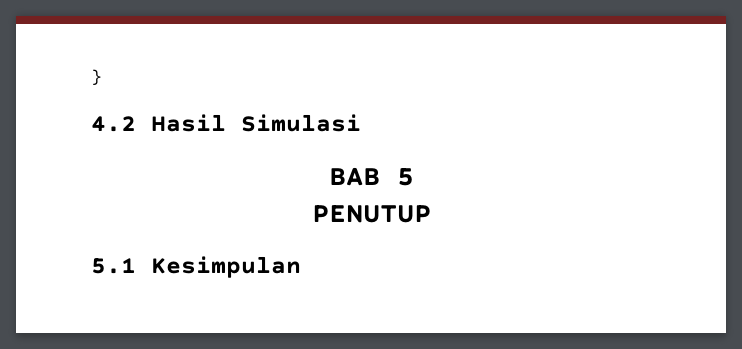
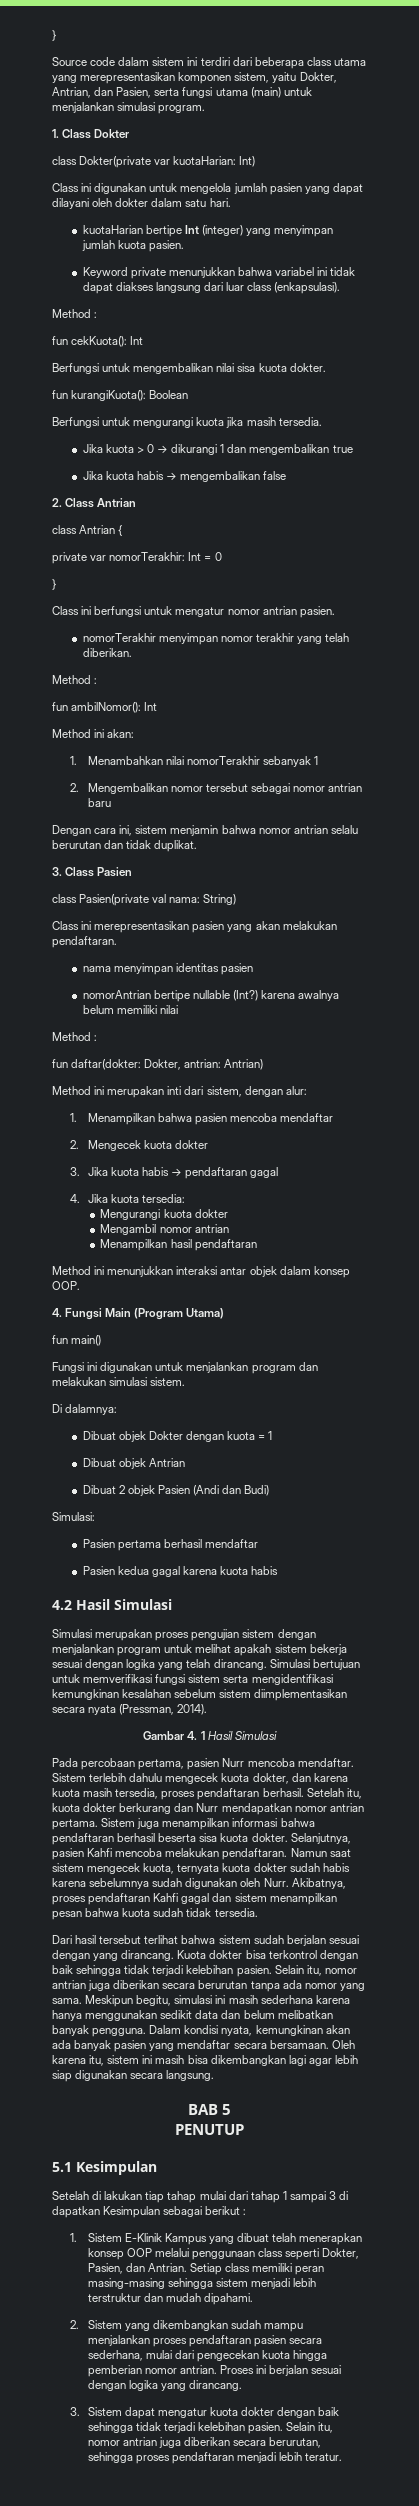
[91,69,102,86] [91,114,361,132] } // 4.2 Hasil Simulasi -> [52,30,56,41] [52,57,366,69] [52,72,337,84] [52,87,312,98] [52,102,206,114] [52,129,130,139] [52,156,256,168] [52,183,363,195] [52,198,231,209] [82,225,334,237] [81,240,184,252] [82,267,356,279] [82,282,341,294] [52,309,98,318] [52,336,144,347] [52,363,326,374] [52,390,189,401] [52,417,322,428] [82,444,353,455] [82,471,287,482] [52,498,137,508] [52,525,123,536] [52,552,222,564] [52,579,56,590] [52,606,335,618] [82,633,350,645] [82,648,132,657] [52,675,98,684] [52,702,158,713] [52,729,135,738] [69,756,319,767] [69,783,363,794] [87,798,111,807] [52,825,358,836] [52,840,198,852] [52,867,133,877] [52,894,237,906] [52,921,337,933] [52,936,117,948] [82,963,253,975] [82,990,340,1002] [82,1005,178,1014] [52,1032,98,1041] [52,1059,264,1070] [52,1086,307,1098] [69,1113,334,1125] [69,1140,209,1151] [69,1167,279,1179] [69,1194,186,1203] [100,1209,228,1220] [100,1224,229,1235] [100,1239,257,1251] [52,1266,350,1278] [52,1281,80,1290] [52,1308,225,1320] [52,1335,102,1346] [52,1362,318,1374] [52,1377,186,1386] [52,1404,118,1415] [82,1431,273,1442] [82,1458,185,1469] [82,1485,270,1496] [52,1512,95,1521] [82,1539,258,1551] [82,1566,279,1577] [52,1599,172,1610] [52,1629,316,1641] [52,1644,347,1656] [52,1659,360,1670] [52,1674,333,1685] [52,1689,348,1701] [52,1704,208,1715] [143,1731,277,1740] [52,1758,354,1770] [52,1773,348,1784] [52,1788,362,1800] [52,1803,364,1815] [52,1818,315,1830] [52,1833,351,1845] [52,1848,351,1860] [52,1863,350,1874] [52,1878,346,1889] [52,1893,337,1905] [52,1908,258,1920] [52,1935,359,1946] [52,1950,358,1961] [52,1965,357,1977] [52,1980,365,1992] [52,1995,350,2007] [52,2010,333,2021] [52,2025,350,2037] [52,2040,355,2052] [52,2055,358,2066] [52,2070,215,2082] } // Source code dalam sistem ini terdiri dari beberapa class utama yang merepresentasikan komponen sistem, yaitu Dokter, Antrian, dan Pasien, serta fungsi utama (main) untuk menjalankan simulasi program. // 1. Class Dokter // class Dokter(private var kuotaHarian: Int) // Class ini digunakan untuk mengelola jumlah pasien yang dapat dilayani oleh dokter dalam satu hari. // kuotaHarian bertipe Int (integer) yang menyimpan jumlah kuota pasien. // Keyword private menunjukkan bahwa variabel ini tidak dapat diakses langsung dari luar class (enkapsulasi). // Method : // fun cekKuota(): Int // Berfungsi untuk mengembalikan nilai sisa kuota dokter. // fun kurangiKuota(): Boolean // Berfungsi untuk mengurangi kuota jika masih tersedia. // Jika kuota > 0 → dikurangi 1 dan mengembalikan true // Jika kuota habis → mengembalikan false // 2. Class Antrian // class Antrian { // private var nomorTerakhir: Int = 0 // } // Class ini berfungsi untuk mengatur nomor antrian pasien. // nomorTerakhir menyimpan nomor terakhir yang telah diberikan. // Method : // fun ambilNomor(): Int // Method ini akan: // 1. Menambahkan nilai nomorTerakhir sebanyak 1 // 2. Mengembalikan nomor tersebut sebagai nomor antrian baru // Dengan cara ini, sistem menjamin bahwa nomor antrian selalu berurutan dan tidak duplikat. // 3. Class Pasien // class Pasien(private val nama: String) // Class ini merepresentasikan pasien yang akan melakukan pendaftaran. // nama menyimpan identitas pasien // nomorAntrian bertipe nullable (Int?) karena awalnya belum memiliki nilai // Method : // fun daftar(dokter: Dokter, antrian: Antrian) // Method ini merupakan inti dari sistem, dengan alur: // 1. Menampilkan bahwa pasien mencoba mendaftar // 2. Mengecek kuota dokter // 3. Jika kuota habis → pendaftaran gagal // 4. Jika kuota tersedia: // Mengurangi kuota dokter // Mengambil nomor antrian // Menampilkan hasil pendaftaran // Method ini menunjukkan interaksi antar objek dalam konsep OOP. // 4. Fungsi Main (Program Utama) // fun main() // Fungsi ini digunakan untuk menjalankan program dan melakukan simulasi sistem. // Di dalamnya: // Dibuat objek Dokter dengan kuota = 1 // Dibuat objek Antrian // Dibuat 2 objek Pasien (Andi dan Budi) // Simulasi: // Pasien pertama berhasil mendaftar // Pasien kedua gagal karena kuota habis // 4.2 Hasil Simulasi // Simulasi merupakan proses pengujian sistem dengan menjalankan program untuk melihat apakah sistem bekerja sesuai dengan logika yang telah dirancang. Simulasi bertujuan untuk memverifikasi fungsi sistem serta mengidentifikasi kemungkinan kesalahan sebelum sistem diimplementasikan secara nyata (Pressman, 2014). // Gambar 4. 1 Hasil Simulasi // Pada percobaan pertama, pasien Nurr mencoba mendaftar. Sistem terlebih dahulu mengecek kuota dokter, dan karena kuota masih tersedia, proses pendaftaran berhasil. Setelah itu, kuota dokter berkurang dan Nurr mendapatkan nomor antrian pertama. Sistem juga menampilkan informasi bahwa pendaftaran berhasil beserta sisa kuota dokter. Selanjutnya, pasien Kahfi mencoba melakukan pendaftaran. Namun saat sistem mengecek kuota, ternyata kuota dokter sudah habis karena sebelumnya sudah digunakan oleh Nurr. Akibatnya, proses pendaftaran Kahfi gagal dan sistem menampilkan pesan bahwa kuota sudah tidak tersedia. // Dari hasil tersebut terlihat bahwa sistem sudah berjalan sesuai dengan yang dirancang. Kuota dokter bisa terkontrol dengan baik sehingga tidak terjadi kelebihan pasien. Selain itu, nomor antrian juga diberikan secara berurutan tanpa ada nomor yang sama. Meskipun begitu, simulasi ini masih sederhana karena hanya menggunakan sedikit data dan belum melibatkan banyak pengguna. Dalam kondisi nyata, kemungkinan akan ada banyak pasien yang mendaftar secara bersamaan. Oleh karena itu, sistem ini masih bisa dikembangkan lagi agar lebih siap digunakan secara langsung.
(301, 267) none -> [52,2191,349,2203] [52,2206,247,2218] [69,2233,363,2245] [87,2248,360,2260] [87,2263,325,2275] [87,2278,317,2289] [87,2293,254,2305] [69,2320,304,2332] [87,2335,323,2347] [87,2350,328,2362] [87,2365,342,2377] [87,2380,243,2391] [69,2407,340,2419] [87,2422,334,2434] [87,2437,322,2448] [87,2452,343,2464] // Setelah di lakukan tiap tahap mulai dari tahap 1 sampai 3 di dapatkan Kesimpulan sebagai berikut : // 1. Sistem E-Klinik Kampus yang dibuat telah menerapkan konsep OOP melalui penggunaan class seperti Dokter, Pasien, dan Antrian. Setiap class memiliki peran masing-masing sehingga sistem menjadi lebih terstruktur dan mudah dipahami. // 2. Sistem yang dikembangkan sudah mampu menjalankan proses pendaftaran pasien secara sederhana, mulai dari pengecekan kuota hingga pemberian nomor antrian. Proses ini berjalan sesuai dengan logika yang dirancang. // 3. Sistem dapat mengatur kuota dokter dengan baik sehingga tidak terjadi kelebihan pasien. Selain itu, nomor antrian juga diberikan secara berurutan, sehingga proses pendaftaran menjadi lebih teratur.

